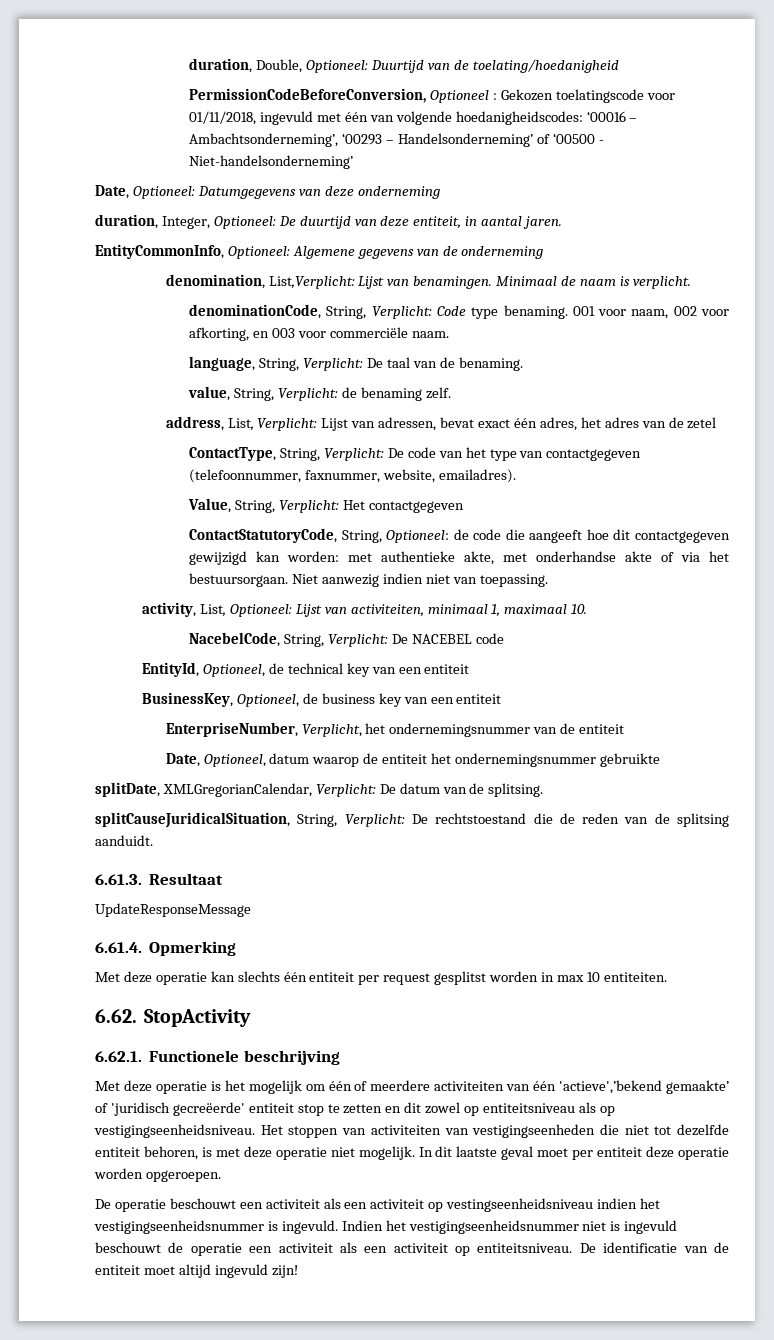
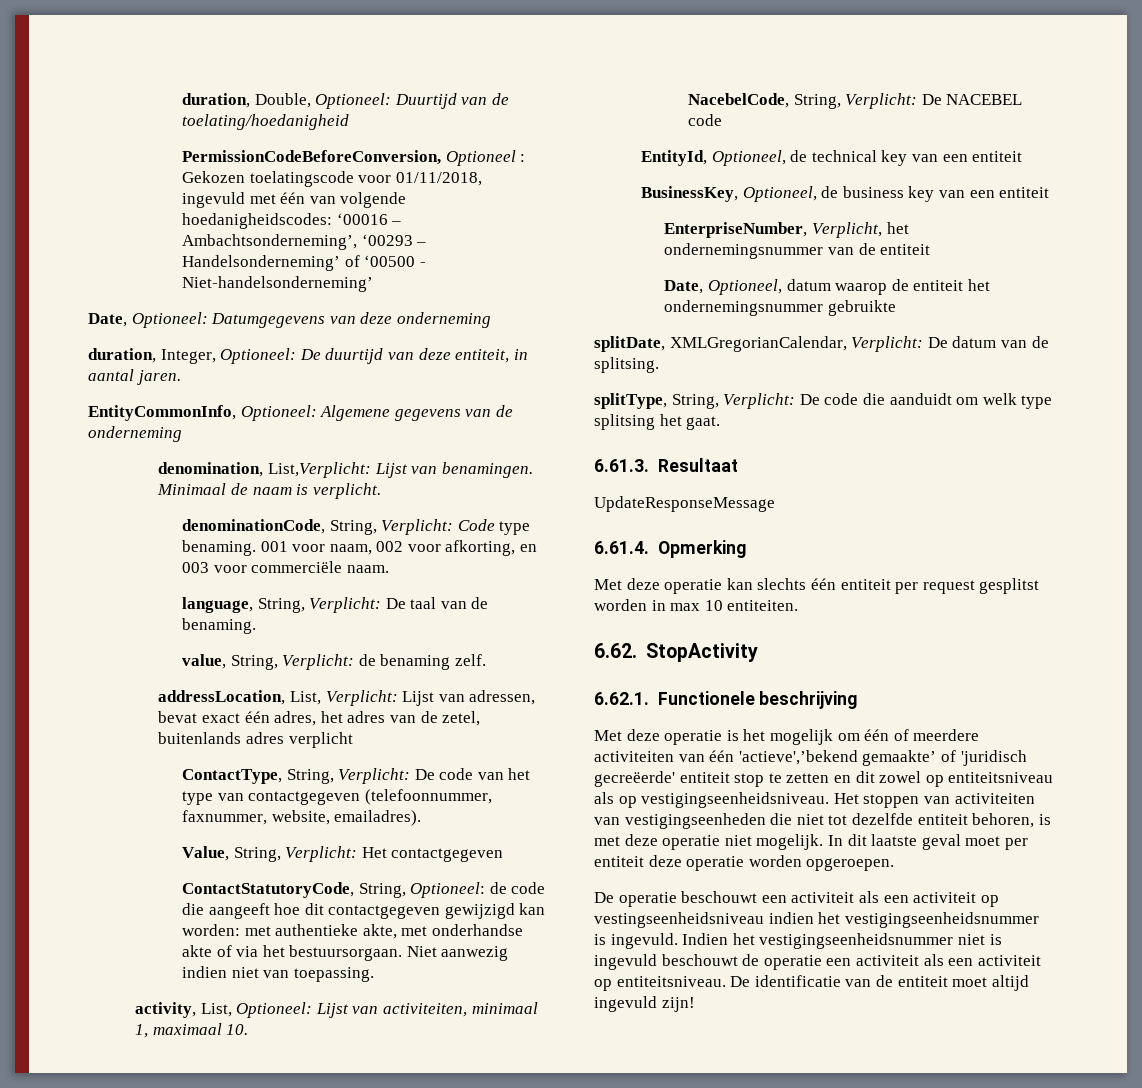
[165,416,224,431] address, -> [158,690,286,705] addressLocation,
[687,417,717,429] zetel -> [442,711,481,726] [158,732,353,748] zetel, buitenlands adres verplicht
[95,812,729,828] [95,835,153,846] splitCauseJuridicalSituation, String, Verplicht: De rechtstoestand die de reden van de splitsing aanduidt. -> [594,393,1053,409] [594,414,721,430] splitType, String, Verplicht: De code die aanduidt om welk type splitsing het gaat.

